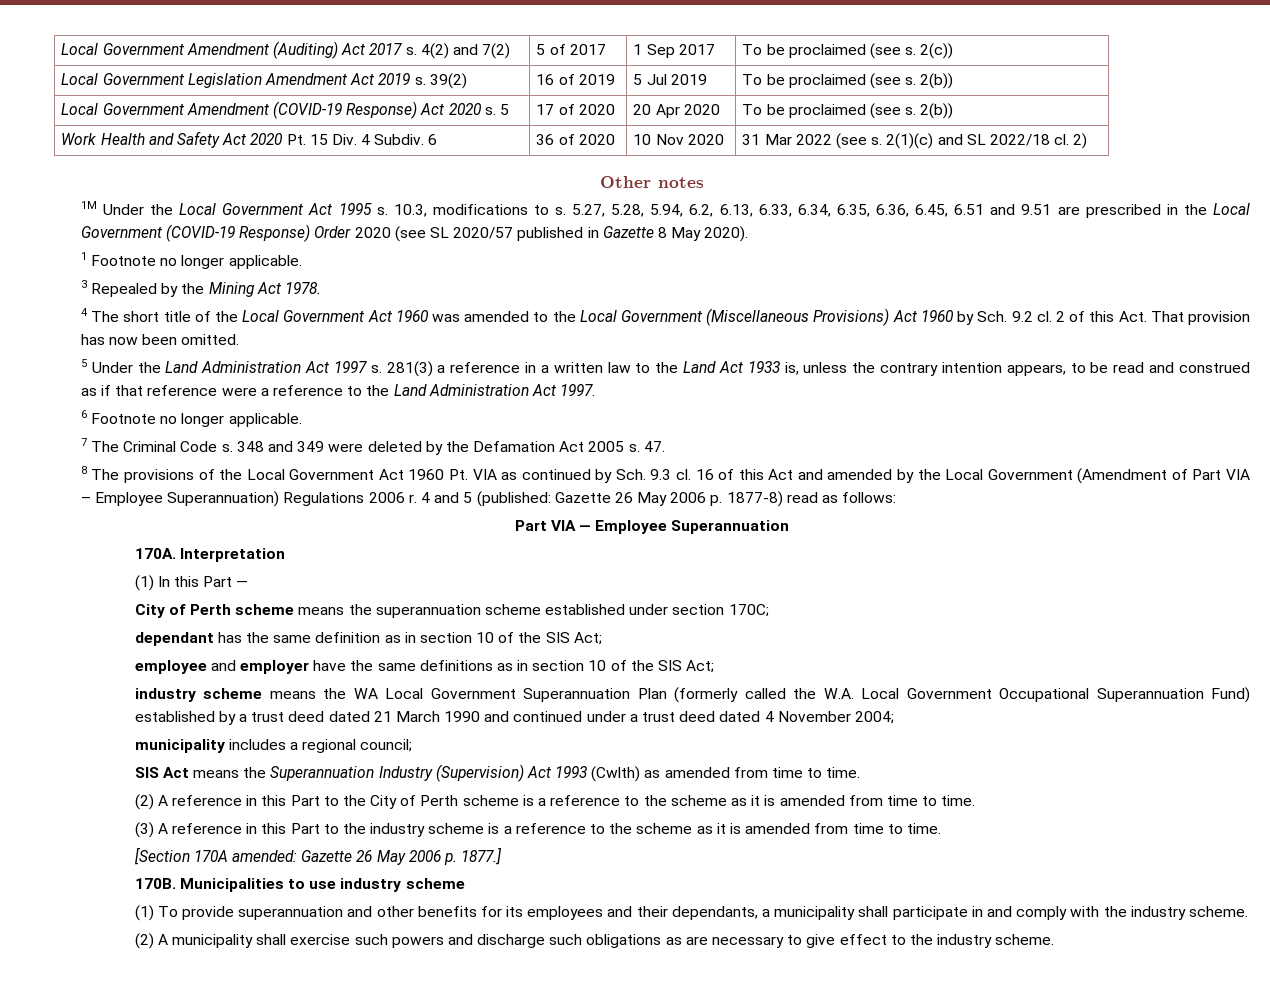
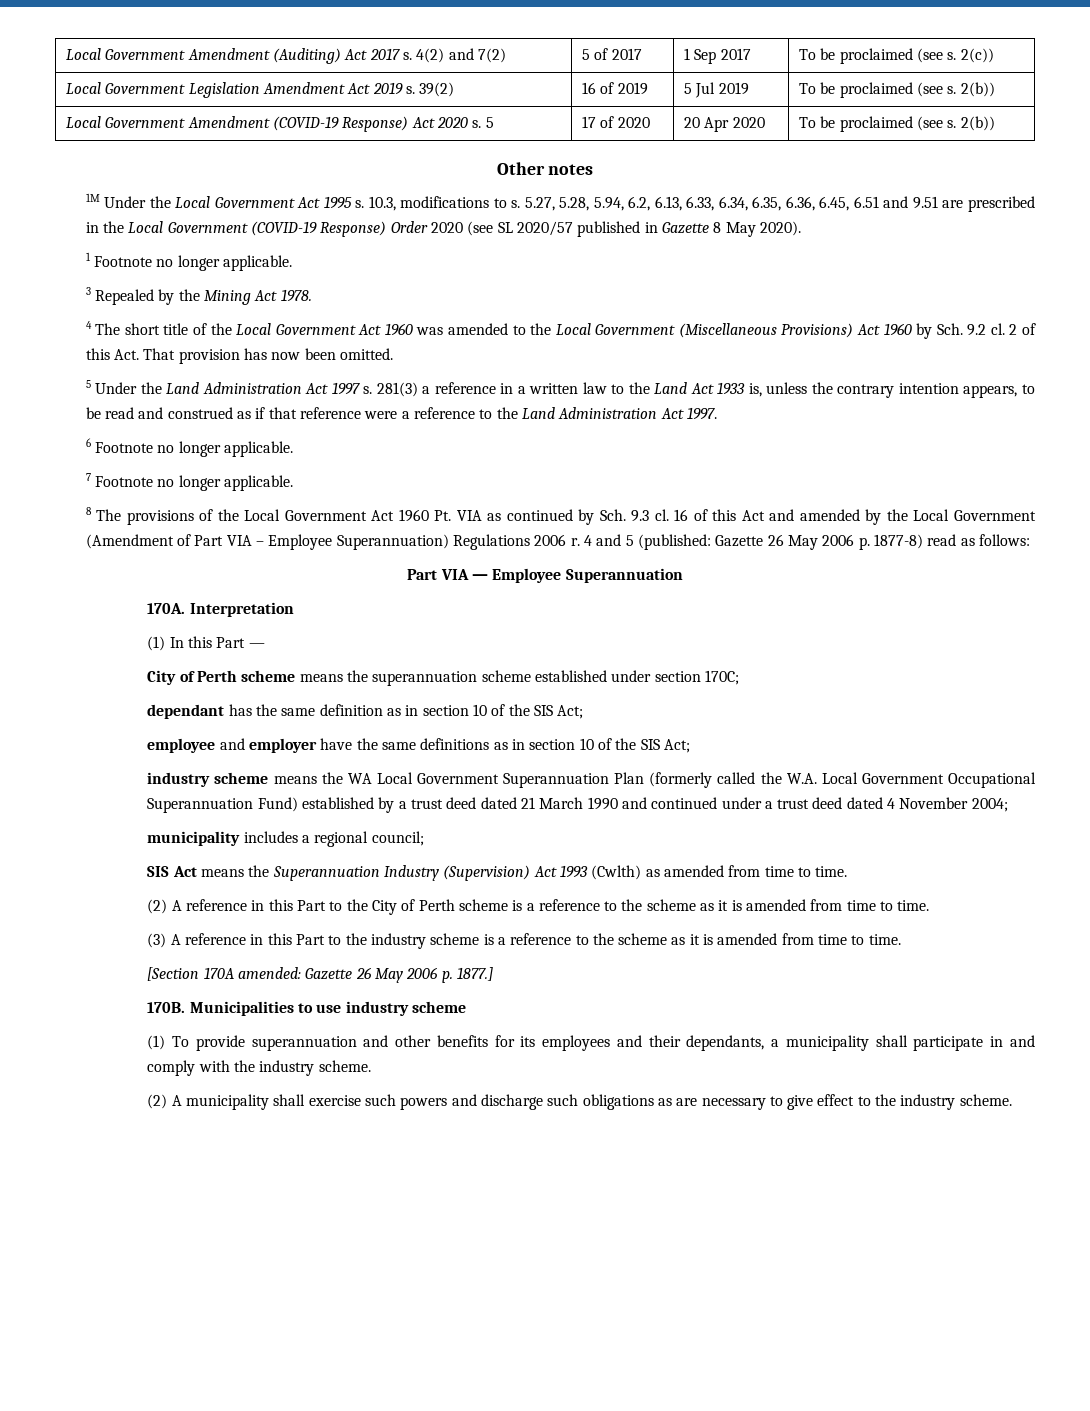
[61,131,438,148] [536,134,615,145] [633,134,724,145] [742,133,1088,149] // Work Health and Safety Act 2020 Pt. 15 Div. 4 Subdiv. 6 | 36 of 2020 | 10 Nov 2020 | 31 Mar 2022 (see s. 2(1)(c) and SL 2022/18 cl. 2) -> (995, 123) none
[91,441,665,455] The Criminal Code s. 348 and 349 were deleted by the Defamation Act 2005 s. 47. -> [95,475,294,491] Footnote no longer applicable.

